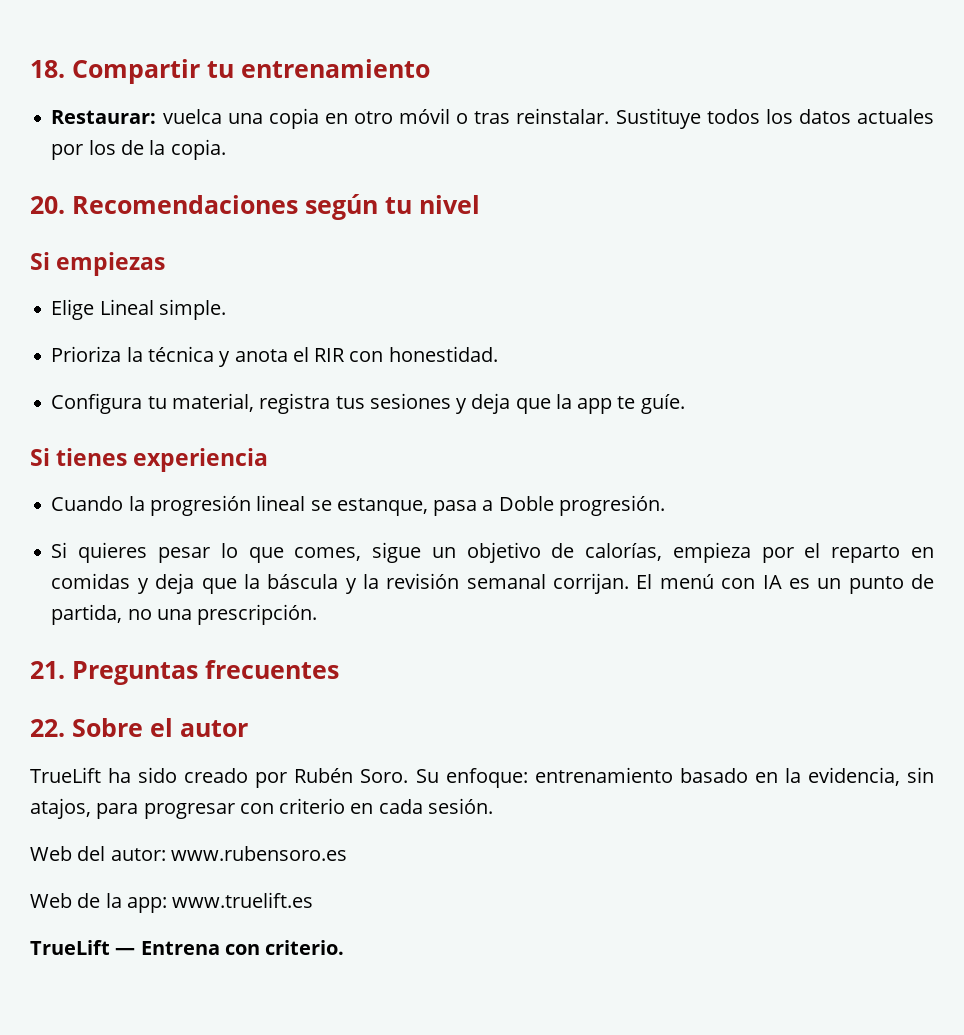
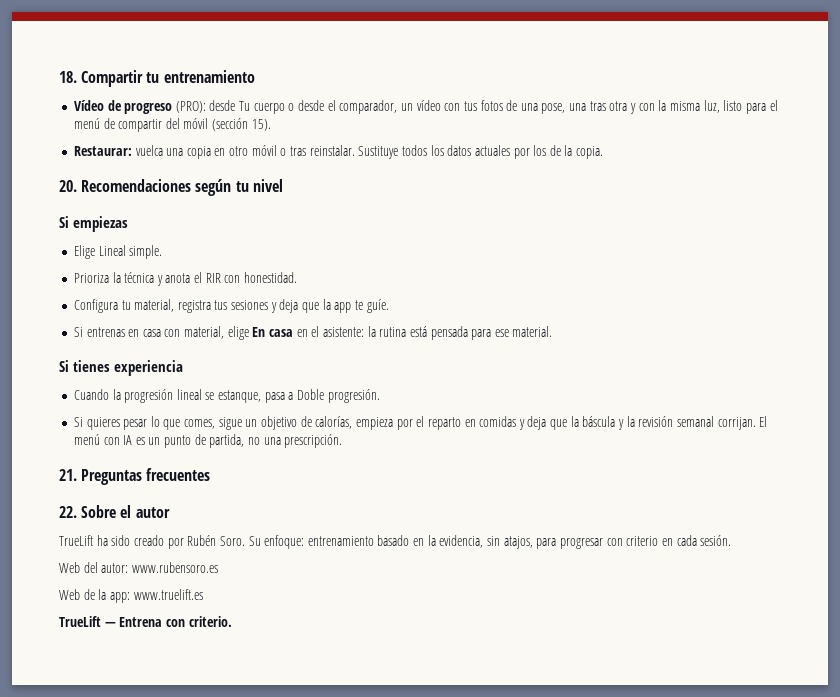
(430, 68) none -> [73,100,778,114] [73,118,271,132] // Vídeo de progreso (PRO): desde Tu cuerpo o desde el comparador, un vídeo con tus fotos de una pose, una tras otra y con la misma luz, listo para el menú de compartir del móvil (sección 15).
(685, 404) none -> [73,326,553,340] // Si entrenas en casa con material, elige En casa en el asistente: la rutina está pensada para ese material.

